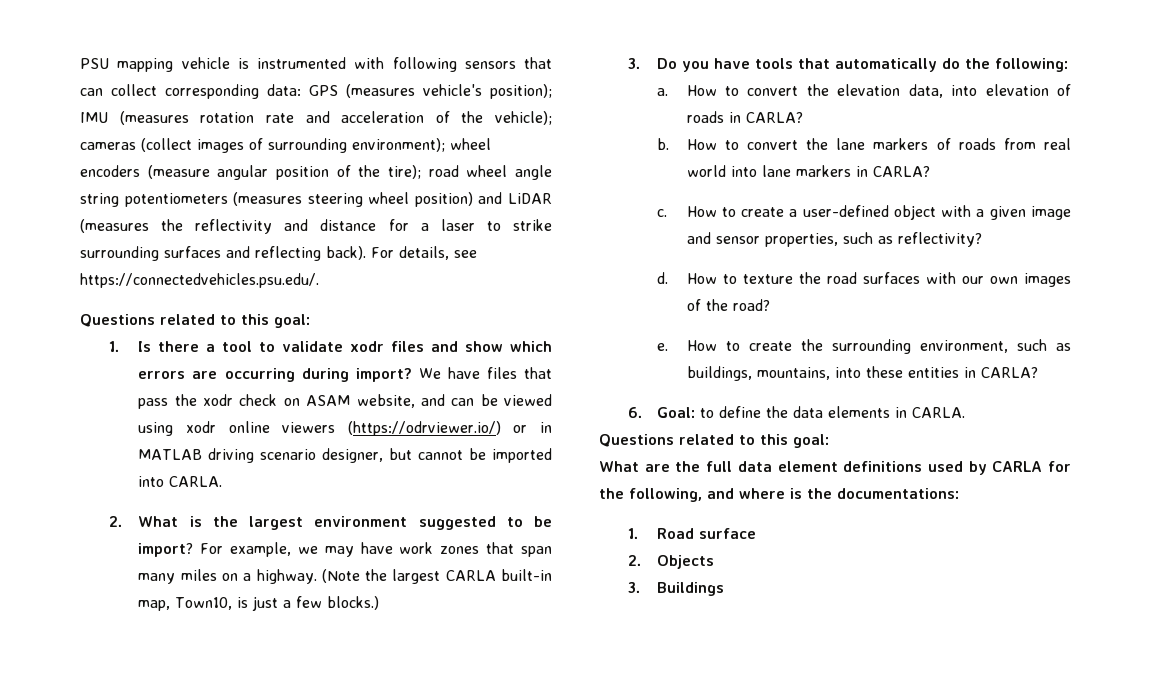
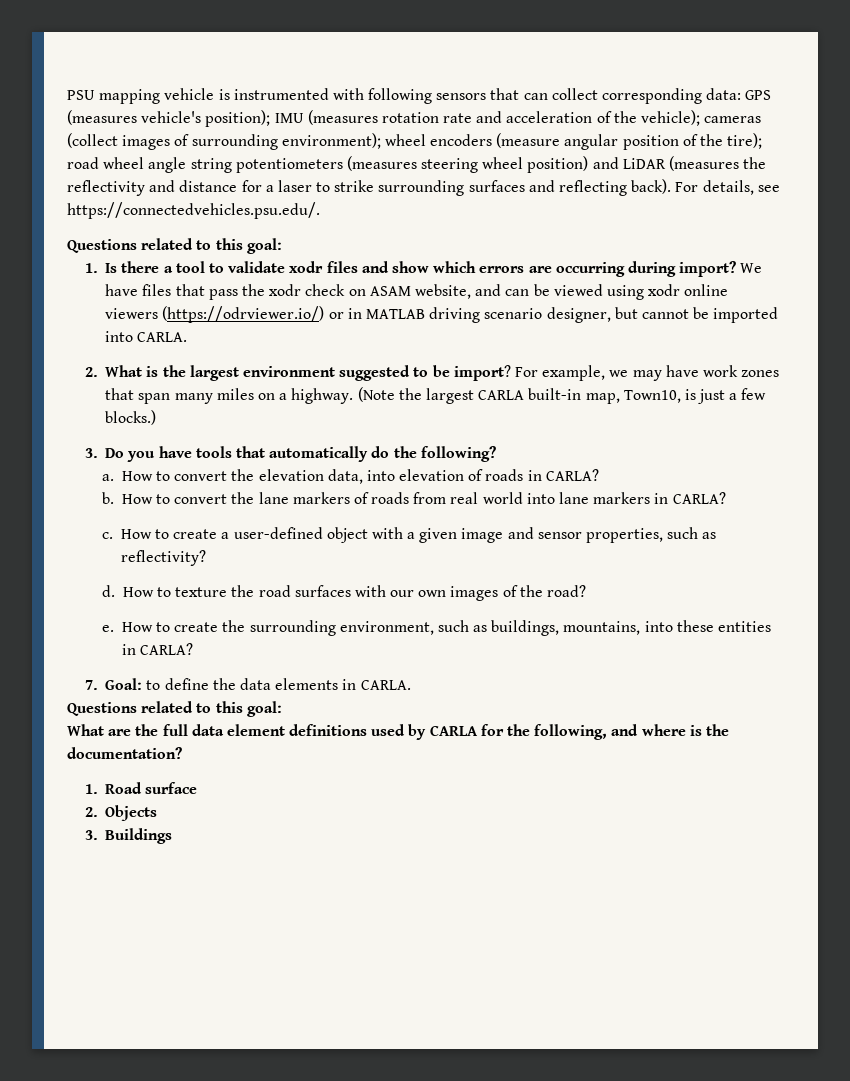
[995,58,1069,72] following: -> [420,446,496,462] following?
[628,407,643,418] 6. -> [84,680,98,690] 7.
[837,488,959,499] documentations: -> [67,747,182,759] documentation?

